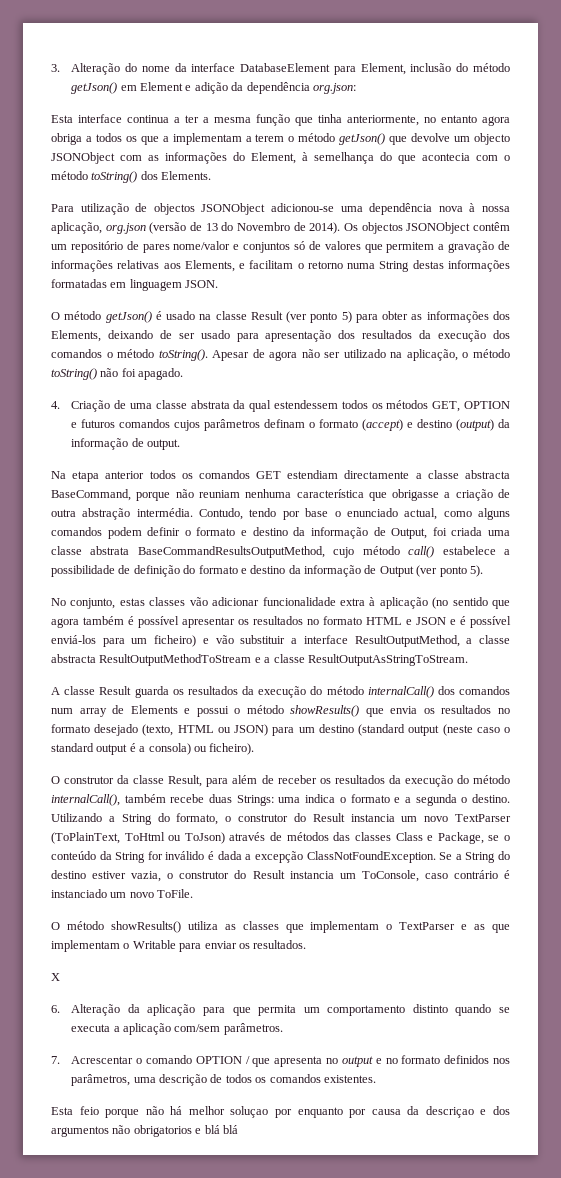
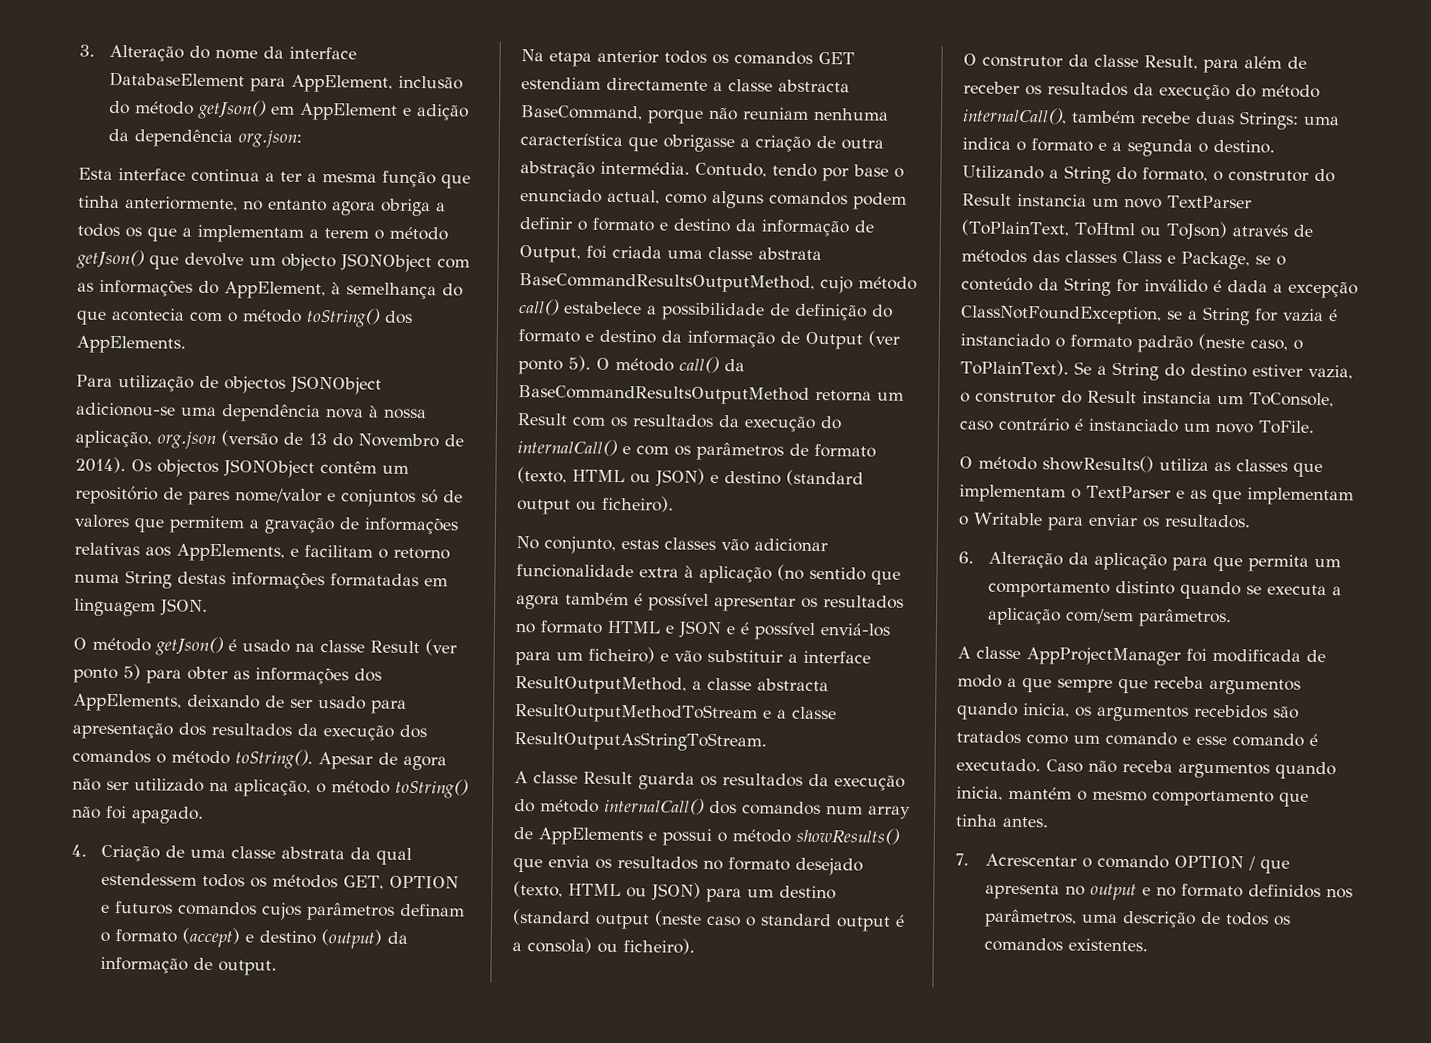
[360,63,406,75] Element, -> [290,74,393,93] AppElement,
[140,82,184,91] Element -> [298,102,398,121] AppElement
[251,152,296,164] Element, -> [224,281,326,300] AppElement,
[161,171,212,180] Elements. -> [76,335,186,354] AppElements.
[184,260,235,272] Elements, -> [176,543,285,562] AppElements,
[51,330,101,342] Elements, -> [73,693,182,712] AppElements,
(483, 571) none -> [596,356,745,374] [518,385,904,405] [517,413,842,432] [517,439,876,461] [517,467,864,487] [517,495,674,515] O método call() da BaseCommandResultsOutputMethod retorna um Result com os resultados da execução do internalCall() e com os parâmetros de formato (texto, HTML ou JSON) e destino (standard output ou ficheiro).
[130,705,178,714] Elements -> [538,827,643,846] AppElements
[306,851,436,863] ClassNotFoundException. -> [960,305,1338,326] [960,333,1303,353] [960,359,1069,377] ClassNotFoundException, se a String for vazia é instanciado o formato padrão (neste caso, o ToPlainText).
[51,973,60,981] // X -> (1251, 521) none
(283, 1029) none -> [957,646,1326,666] [957,674,1301,695] [957,702,1299,722] [956,730,1318,747] [956,758,1336,780] [956,786,1309,807] [955,814,1049,828] // A classe AppProjectManager foi modificada de modo a que sempre que receba argumentos quando inicia, os argumentos recebidos são tratados como um comando e esse comando é executado. Caso não receba argumentos quando inicia, mantém o mesmo comportamento que tinha antes.
[51,1106,510,1118] [51,1125,238,1137] // Esta feio porque não há melhor soluçao por enquanto por causa da descriçao e dos argumentos não obrigatorios e blá blá -> (1148, 945) none

